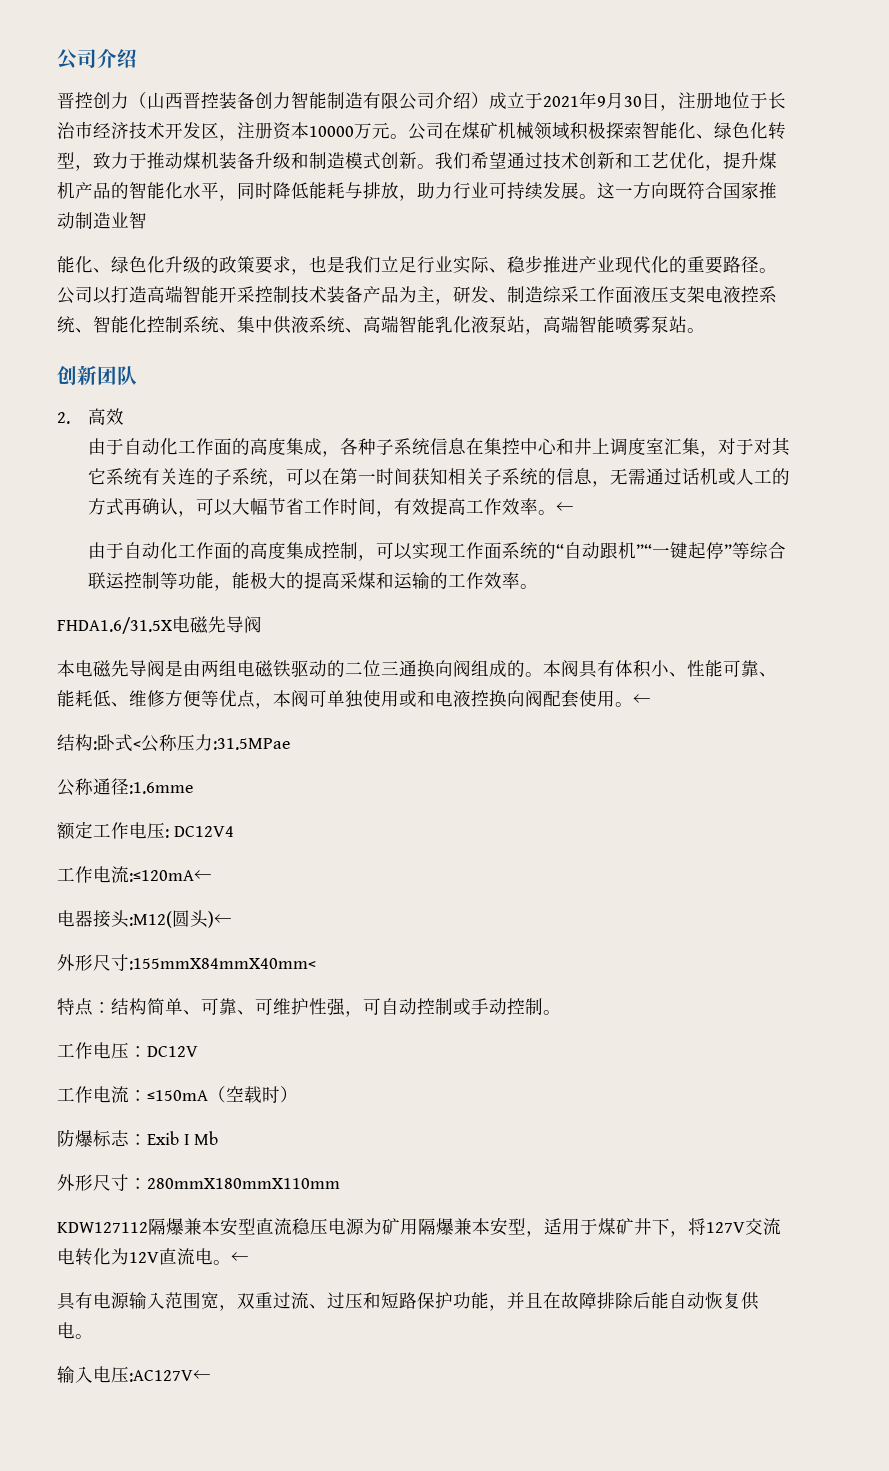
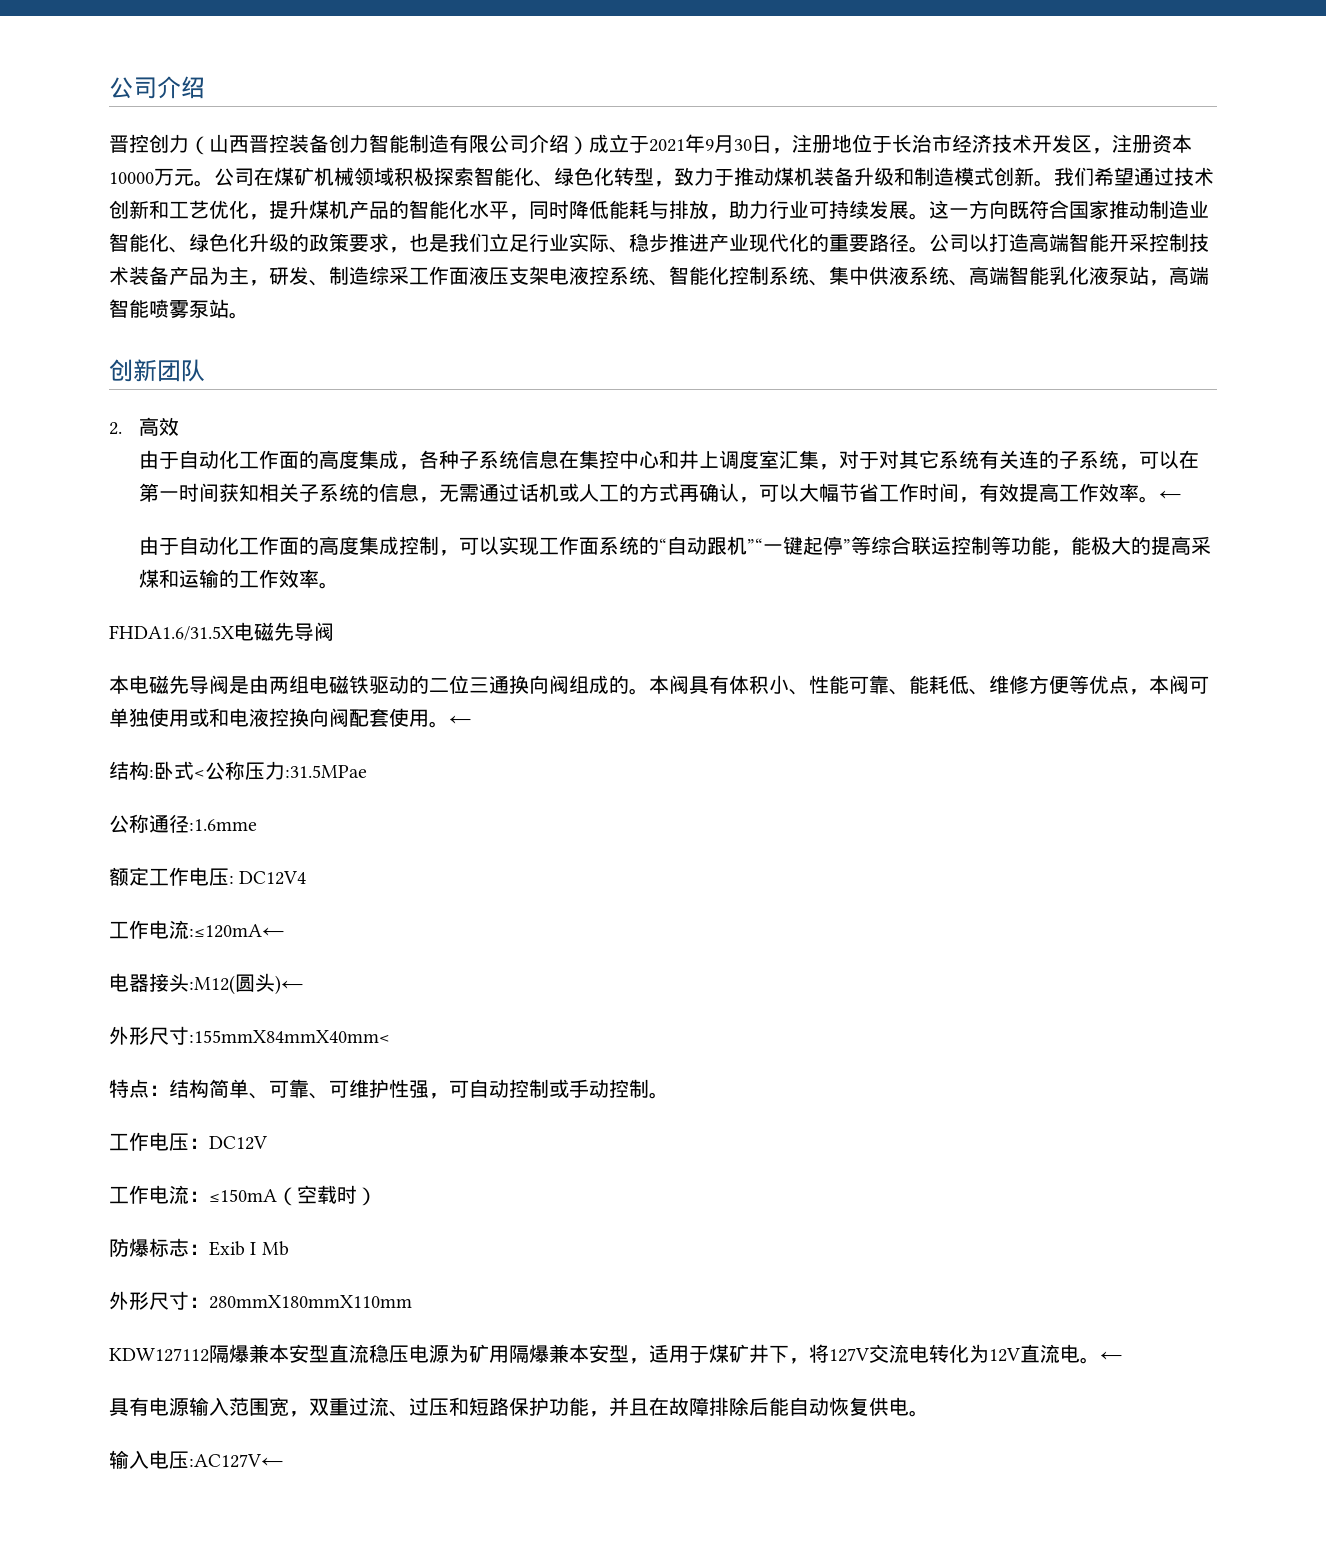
(147, 220) // -> (129, 242) none

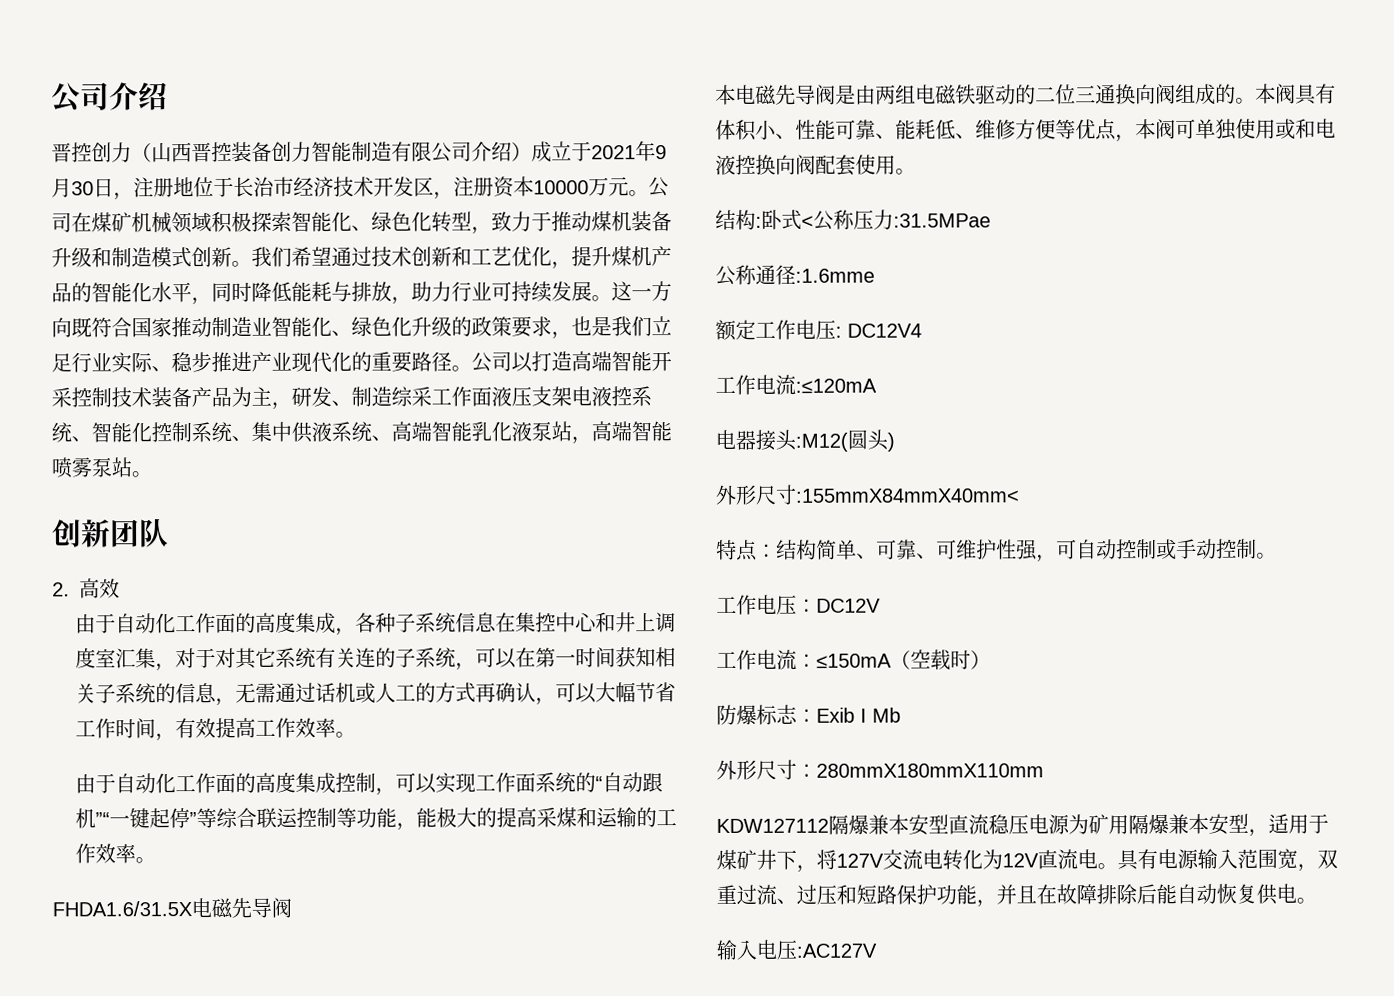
[1158,490,1182,500] ← -> (357, 734) none
[449,715,472,725] ← -> (916, 171) none
[189,924,285,938] :≤120mA← -> [795,378,877,394] :≤120mA
[275,975,304,995] )← -> [887,432,895,452] )
[1100,1351,1123,1361] ← // -> (1118, 866) none
[189,1454,284,1468] :AC127V← -> [796,943,877,958] :AC127V

